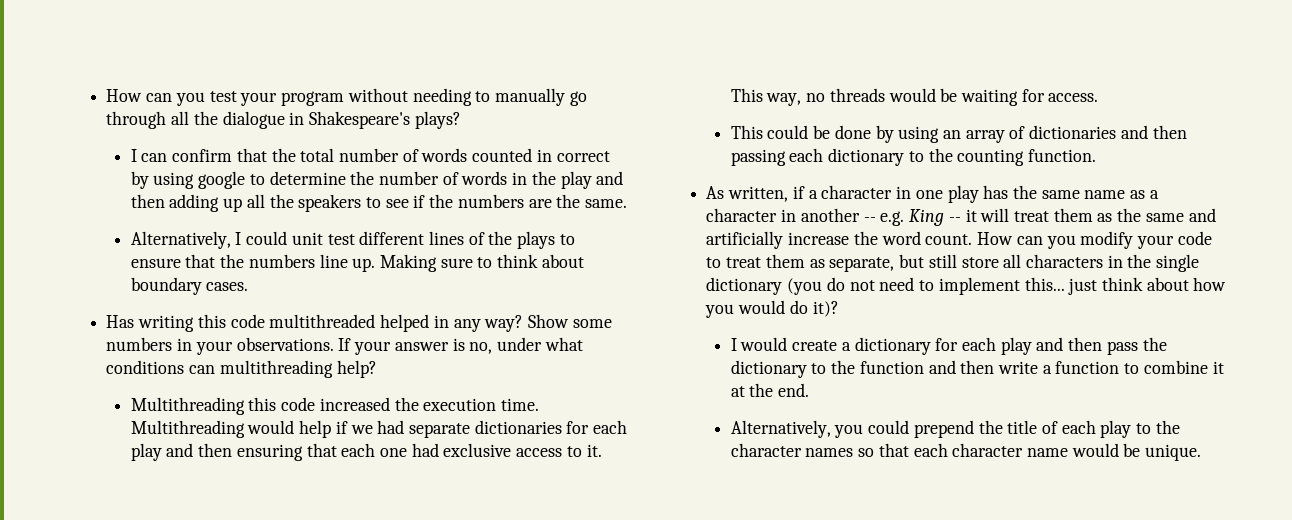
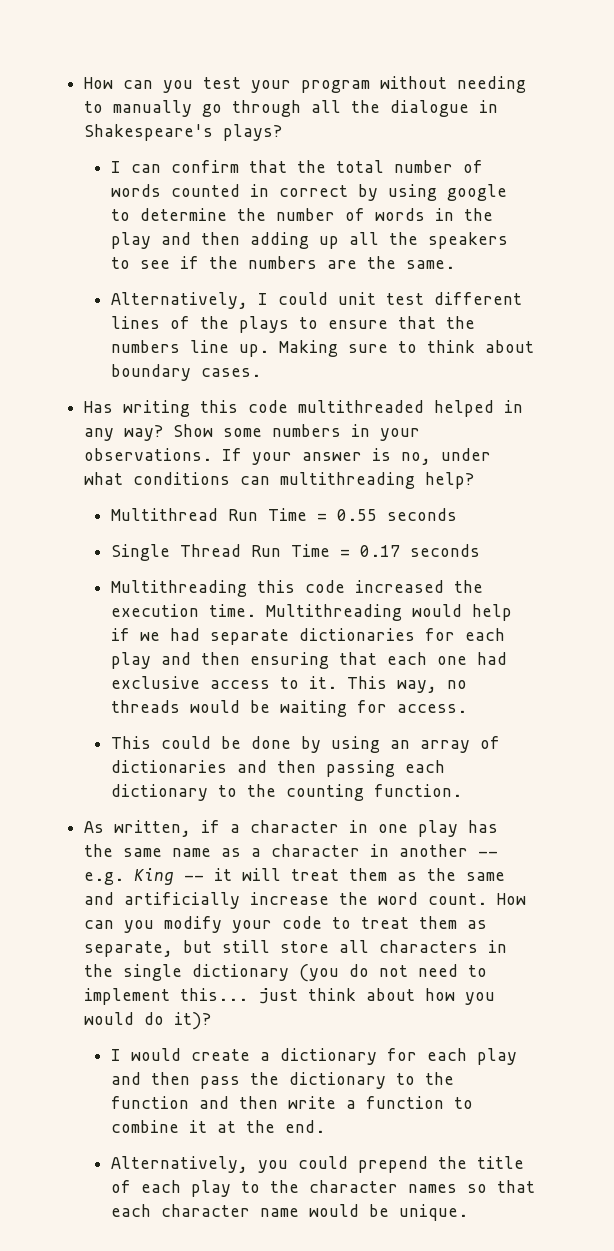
(377, 369) none -> [110,508,457,521] [110,544,480,561] // Multithread Run Time = 0.55 seconds // Single Thread Run Time = 0.17 seconds

